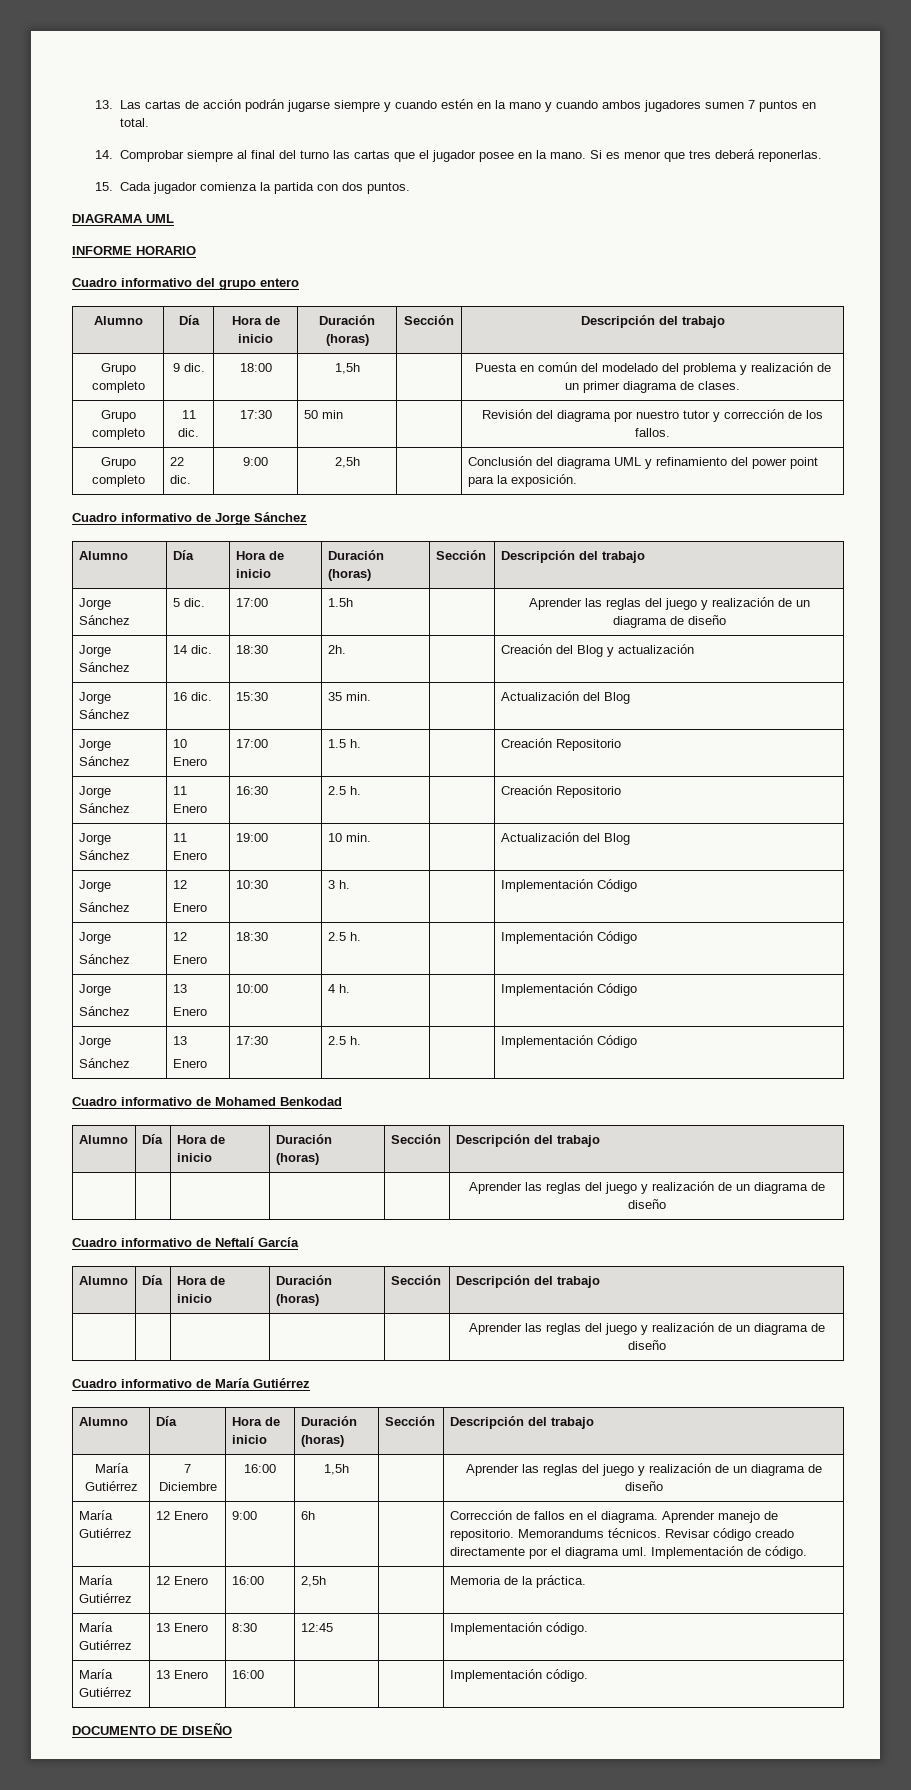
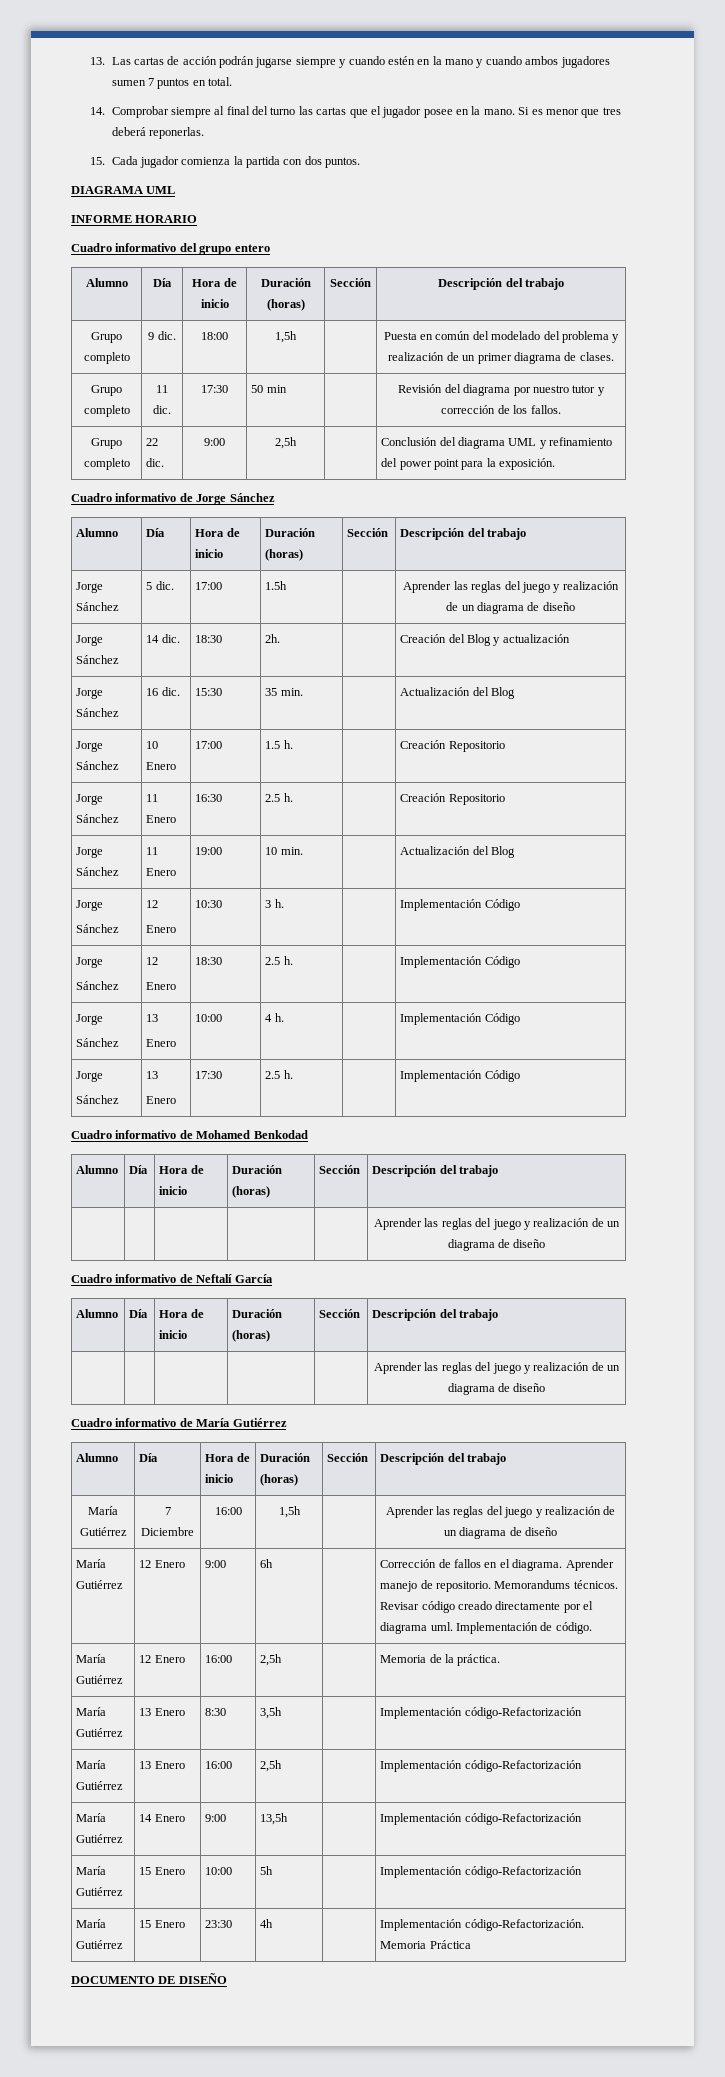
[300,1623,333,1632] [449,1622,588,1635] 12:45 | | Implementación código. -> [260,1707,283,1719] [380,1707,582,1719] 3,5h | | Implementación código-Refactorización
[449,1669,588,1682] | | Implementación código. -> [260,1760,283,1772] [380,1760,582,1772] [76,1813,107,1822] [76,1834,124,1843] [139,1814,185,1822] [205,1814,227,1822] [260,1813,289,1825] [380,1813,582,1825] [76,1866,107,1875] [76,1887,124,1896] [139,1867,185,1875] [205,1867,233,1875] [260,1866,274,1875] [380,1866,582,1878] [76,1919,107,1928] [76,1940,124,1949] [139,1920,185,1928] [205,1920,233,1928] [260,1919,274,1928] [380,1919,584,1931] [380,1940,471,1949] 2,5h | | Implementación código-Refactorización // María Gutiérrez | 14 Enero | 9:00 | 13,5h | | Implementación código-Refactorización // María Gutiérrez | 15 Enero | 10:00 | 5h | | Implementación código-Refactorización // María Gutiérrez | 15 Enero | 23:30 | 4h | | Implementación código-Refactorización. Memoria Práctica

